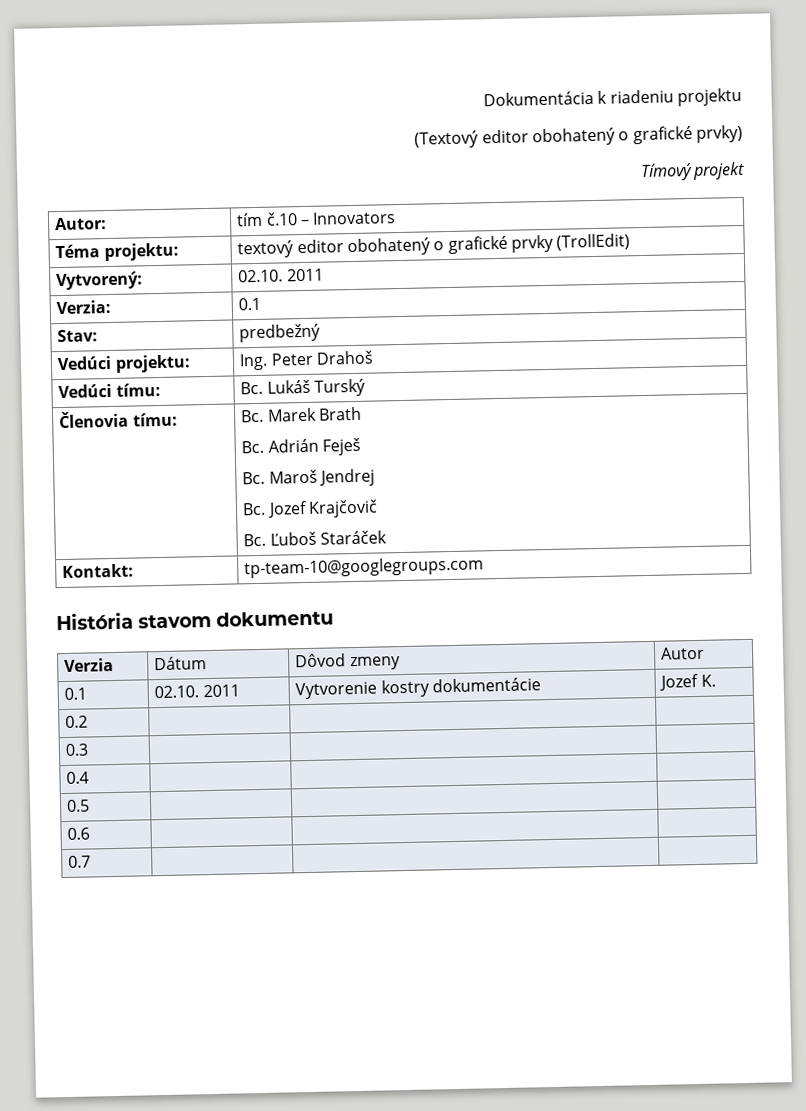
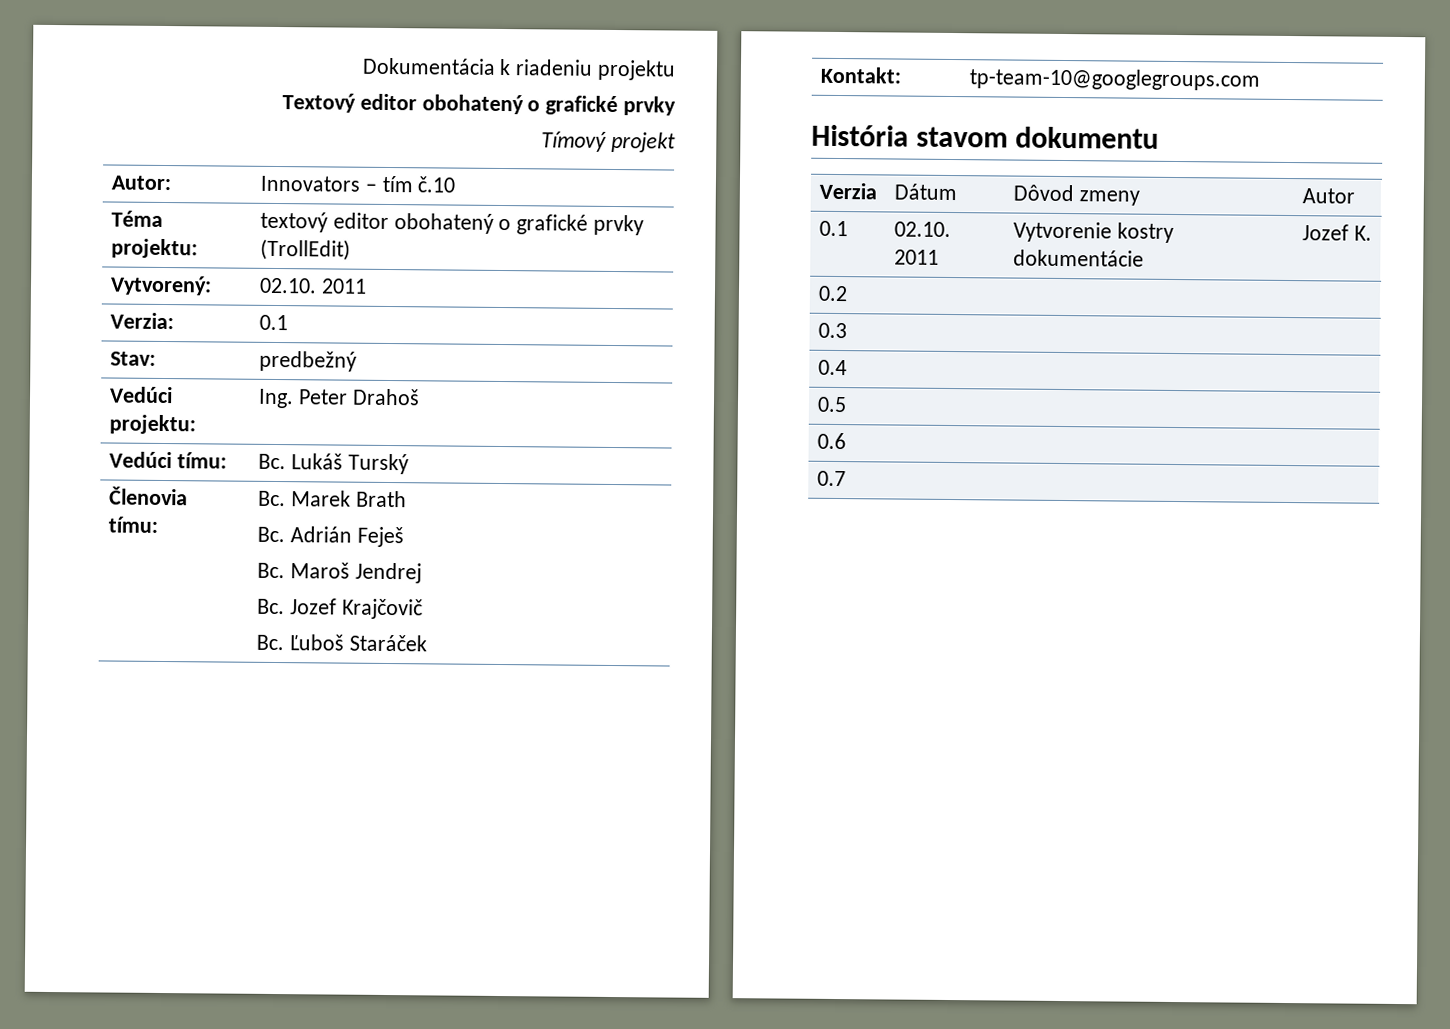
[414,124,744,149] (Textový editor obohatený o grafické prvky) -> [281,93,676,116] Textový editor obohatený o grafické prvky
(108, 224) none -> [259,175,377,192] Innovators –
[301,211,397,226] – Innovators -> (456, 184) none

